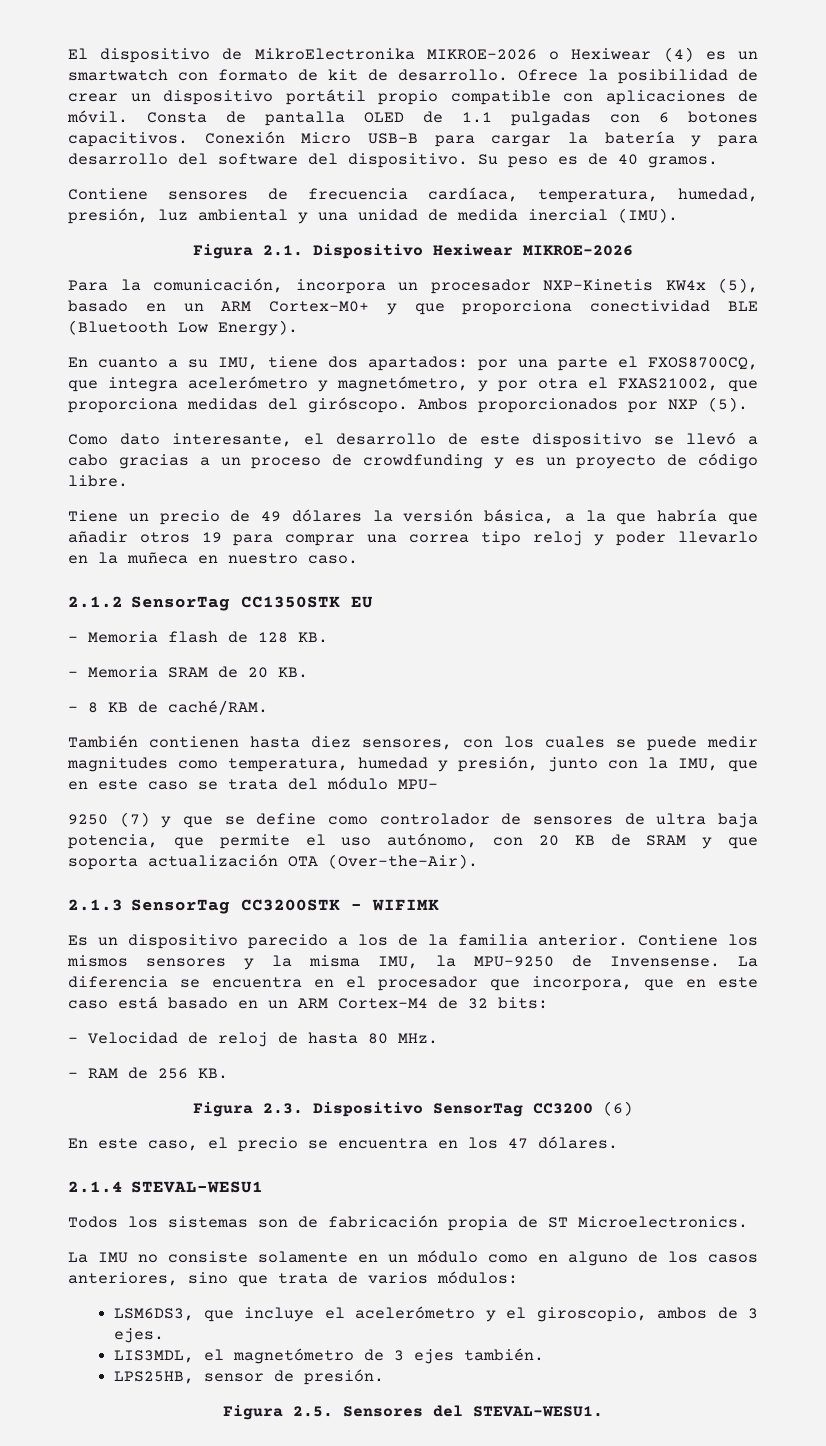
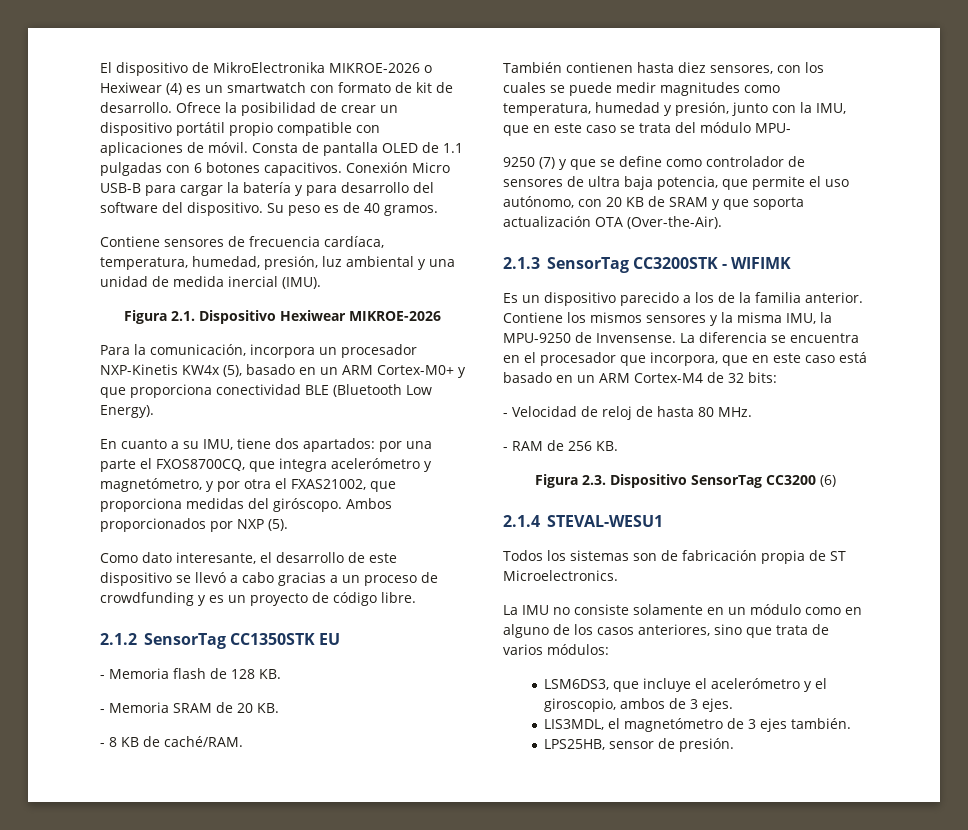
[68,509,758,525] [68,531,759,546] [68,552,358,564] // Tiene un precio de 49 dólares la versión básica, a la que habría que añadir otros 19 para comprar una correa tipo reloj y poder llevarlo en la muñeca en nuestro caso. -> (416, 597) none
[68,1136,618,1152] // En este caso, el precio se encuentra en los 47 dólares. -> (836, 481) none
[223,1405,603,1420] // Figura 2.5. Sensores del STEVAL-WESU1. -> (735, 745) none

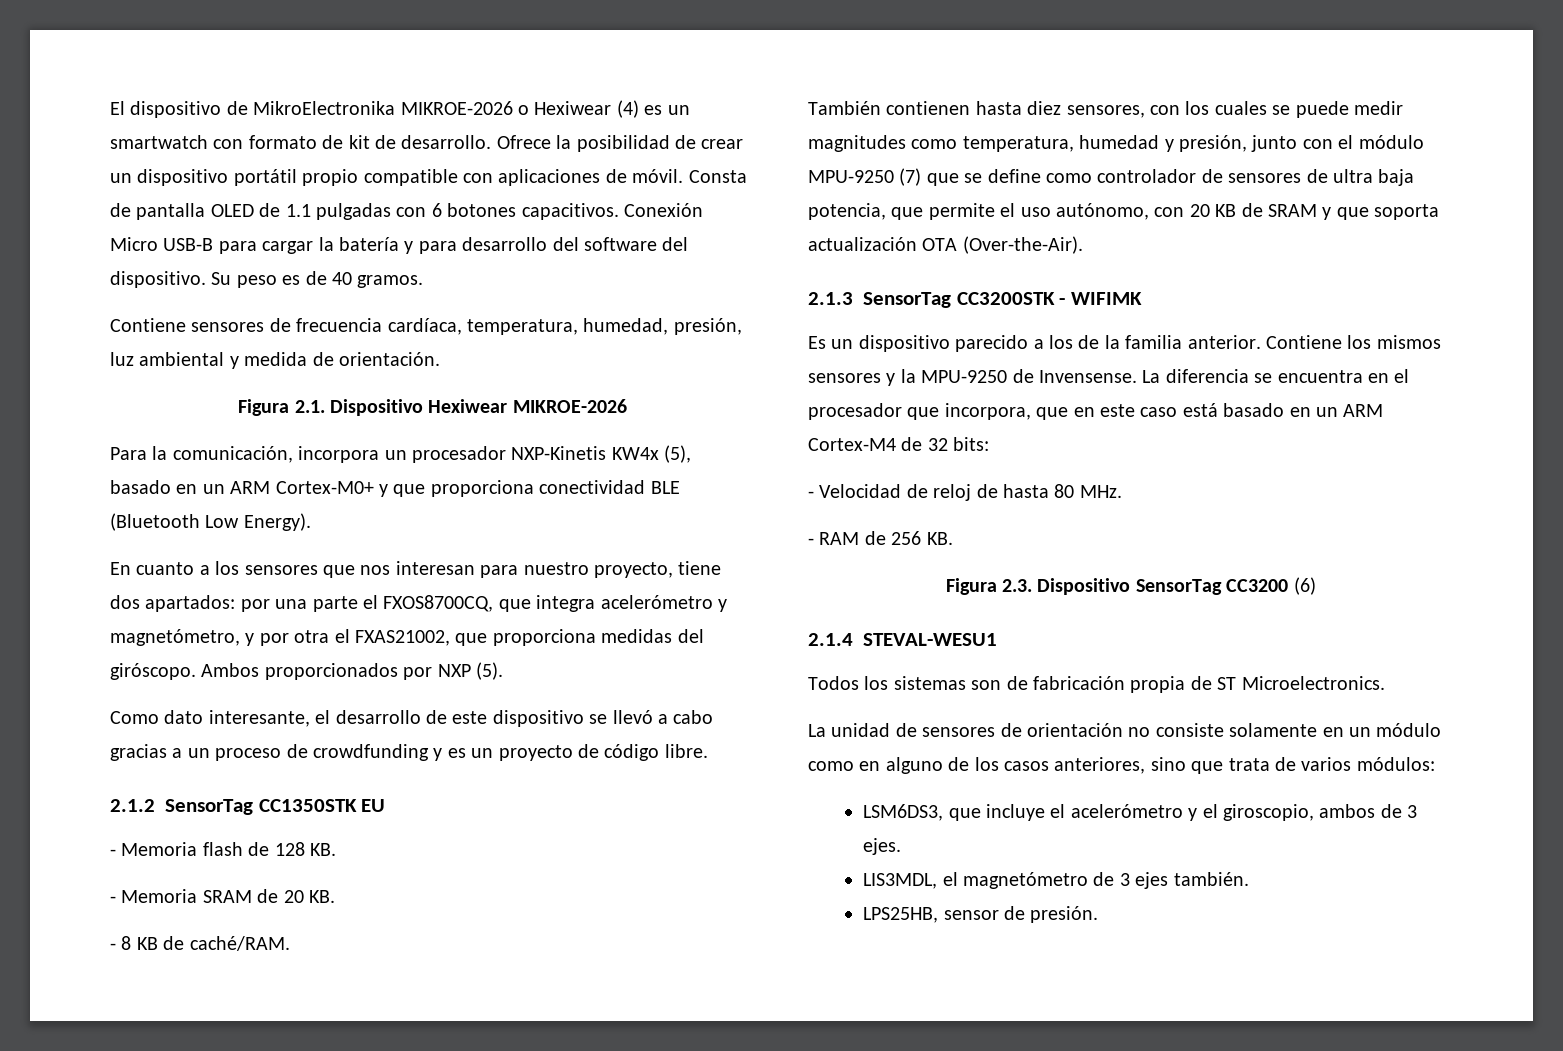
[429,259,455,267] [100,276,321,289] una unidad de medida inercial (IMU). -> [244,352,440,366] medida de orientación.
[183,439,233,450] su IMU, -> [215,561,673,578] los sensores que nos interesan para nuestro proyecto,
[800,102,846,114] [503,122,791,136] [503,157,567,170] la IMU, que en este caso se trata del módulo MPU- // 9250 (7) y -> [1338,135,1424,149] [808,168,922,186] el módulo MPU-9250 (7)
[737,312,832,324] misma IMU, la -> (916, 376) none
[522,605,549,615] IMU -> [831,723,1123,737] unidad de sensores de orientación

